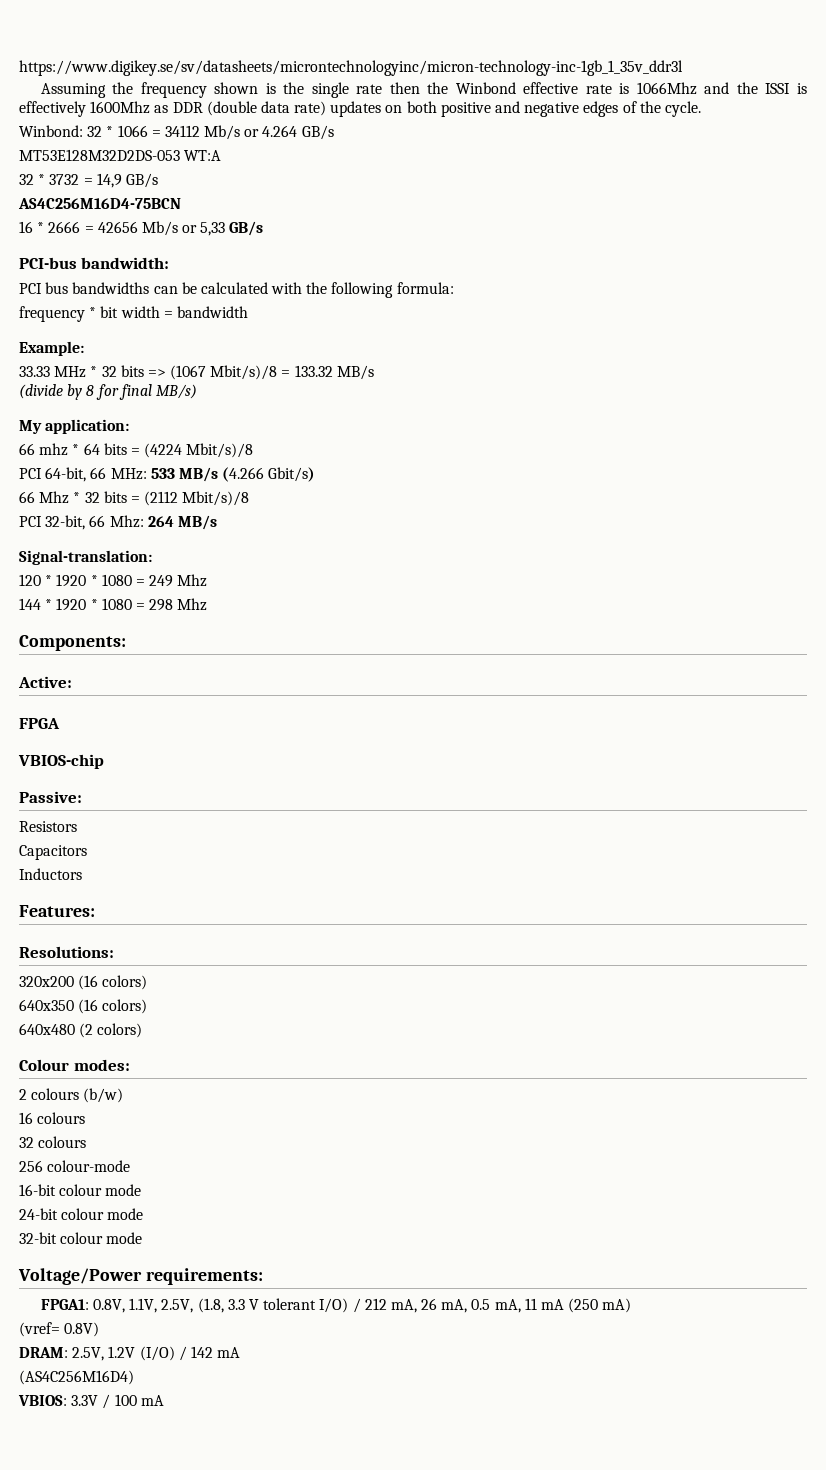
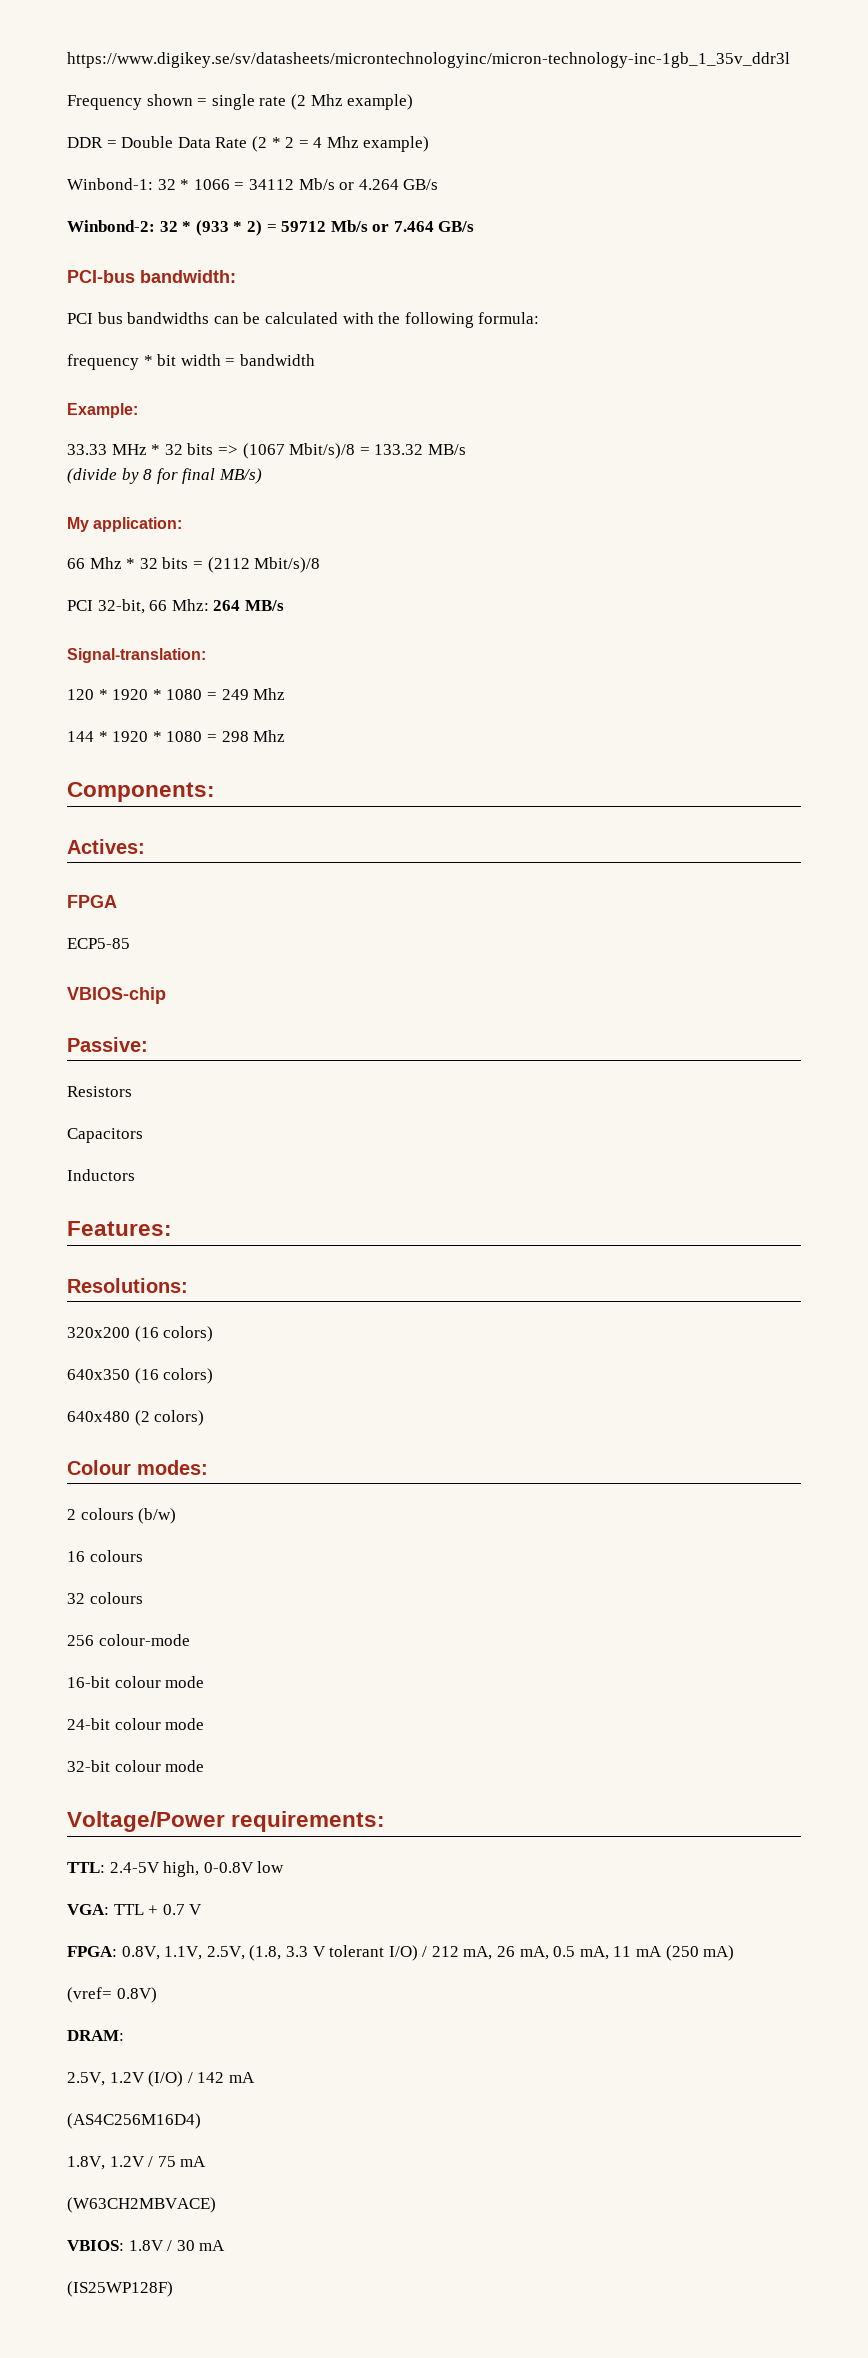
[40,82,807,98] [19,101,701,117] [19,125,83,137] Assuming the frequency shown is the single rate then the Winbond effective rate is 1066Mhz and the ISSI is effectively 1600Mhz as DDR (double data rate) updates on both positive and negative edges of the cycle. // Winbond: -> [67,94,414,110] [67,136,430,152] [67,178,153,190] Frequency shown = single rate (2 Mhz example) // DDR = Double Data Rate (2 * 2 = 4 Mhz example) // Winbond-1:
[19,149,222,161] [19,173,158,188] [18,198,181,209] [19,221,226,236] MT53E128M32D2DS-053 WT:A // 32 * 3732 = 14,9 GB/s // AS4C256M16D4-75BCN // 16 * 2666 = 42656 Mb/s or 5,33 -> [67,220,434,236] Winbond-2: 32 * (933 * 2) = 59712 Mb/s or 7.464
[19,443,254,458] [19,467,316,482] // 66 mhz * 64 bits = (4224 Mbit/s)/8 // PCI 64-bit, 66 MHz: 533 MB/s (4.266 Gbit/s) -> (183, 524) none
[18,676,72,688] Active: -> [67,839,145,854] Actives:
(60, 723) none -> [67,938,130,949] // ECP5-85
[40,1299,89,1310] FPGA1: -> [67,1861,285,1877] [67,1904,203,1915] [67,1946,117,1957] TTL: 2.4-5V high, 0-0.8V low // VGA: TTL + 0.7 V // FPGA:
(68, 1352) none -> (124, 2035) //
[18,1394,164,1409] VBIOS: 3.3V / 100 mA -> [67,2156,207,2170] [67,2197,216,2213] [67,2240,226,2251] [67,2281,173,2297] 1.8V, 1.2V / 75 mA // (W63CH2MBVACE) // VBIOS: 1.8V / 30 mA // (IS25WP128F)

